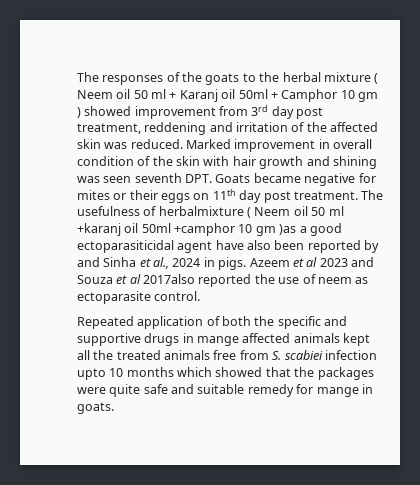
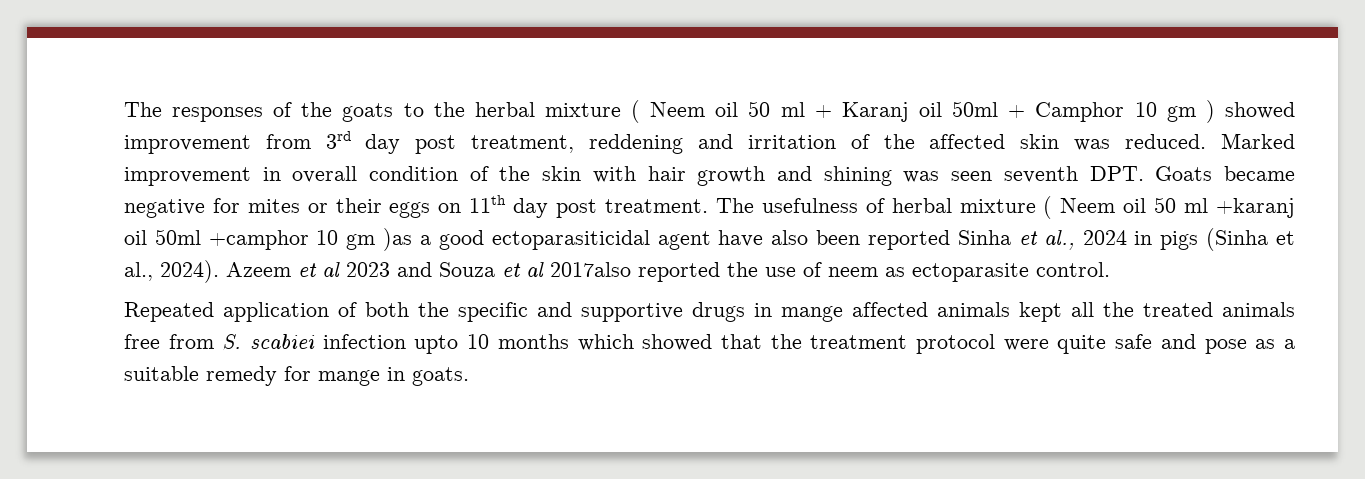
[158,206,244,216] herbalmixture -> [891,198,1036,213] herbal mixture
[364,240,380,253] [76,257,100,267] by and -> (951, 240) none
[218,257,247,270] pigs. -> [1160,228,1296,251] [123,260,219,283] pigs (Sinha et al., 2024).
[317,367,374,380] packages -> [810,334,996,354] treatment protocol
(195, 389) none -> [1204,339,1296,354] pose as a

